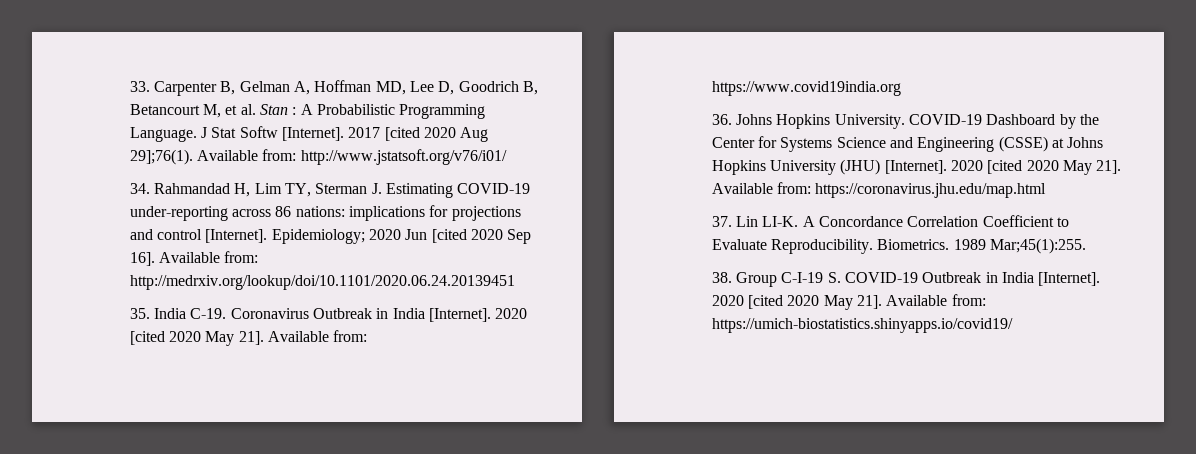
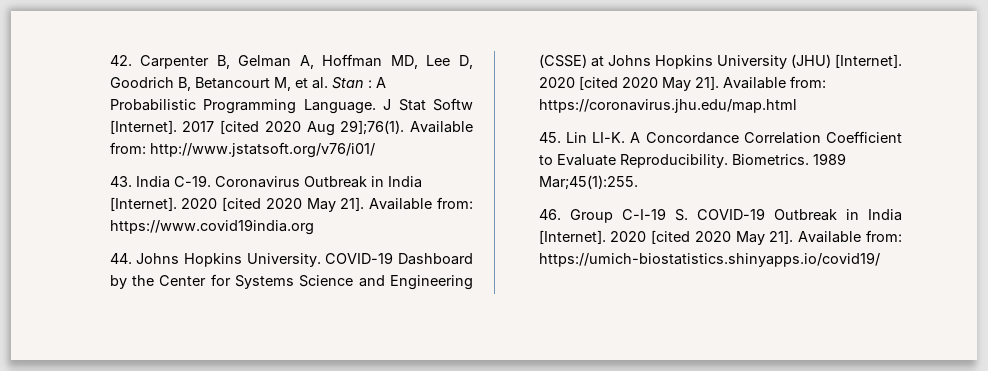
[129,81,150,92] 33. -> [109,55,132,66] 42.
[129,183,531,198] [129,205,521,221] [129,229,532,244] [129,251,259,266] [129,275,515,290] [129,308,150,319] 34. Rahmandad H, Lim TY, Sterman J. Estimating COVID-19 under-reporting across 86 nations: implications for projections and control [Internet]. Epidemiology; 2020 Jun [cited 2020 Sep 16]. Available from: http://medrxiv.org/lookup/doi/10.1101/2020.06.24.20139451 // 35. -> [109,176,132,187] 43.
[711,114,732,125] 36. -> [109,253,132,264] 44.
[711,216,732,227] 37. -> [538,132,561,143] 45.
[711,272,732,283] 38. -> [538,209,561,220] 46.

